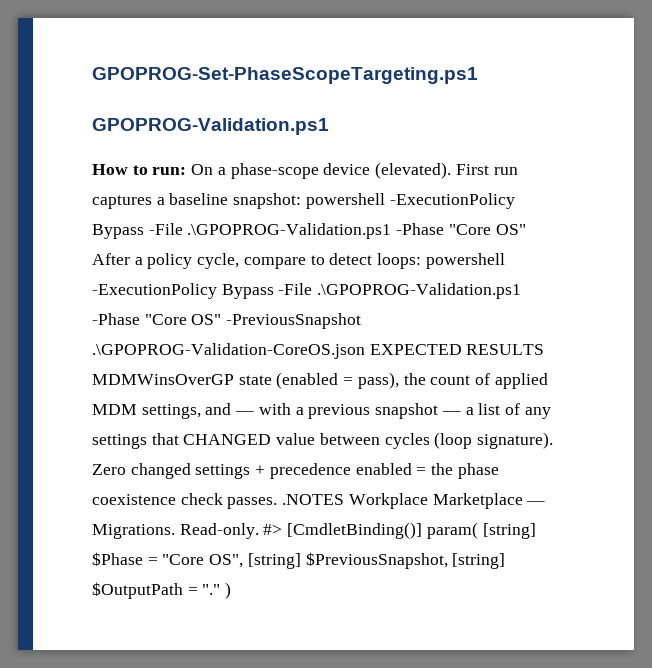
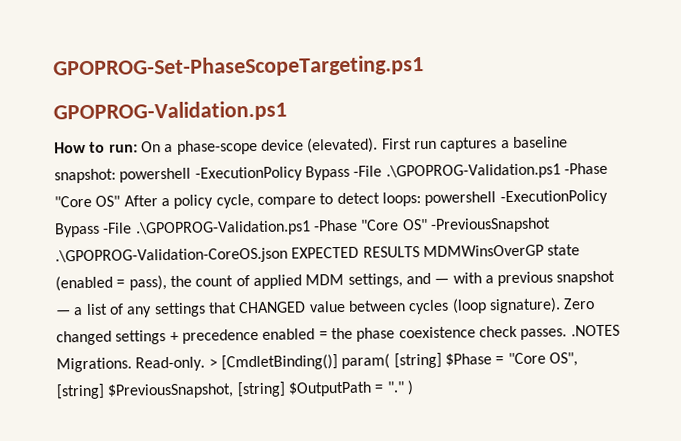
[348,493,546,509] Workplace Marketplace — -> (620, 330) none
[263,524,283,535] #> -> [208,358,218,368] >

